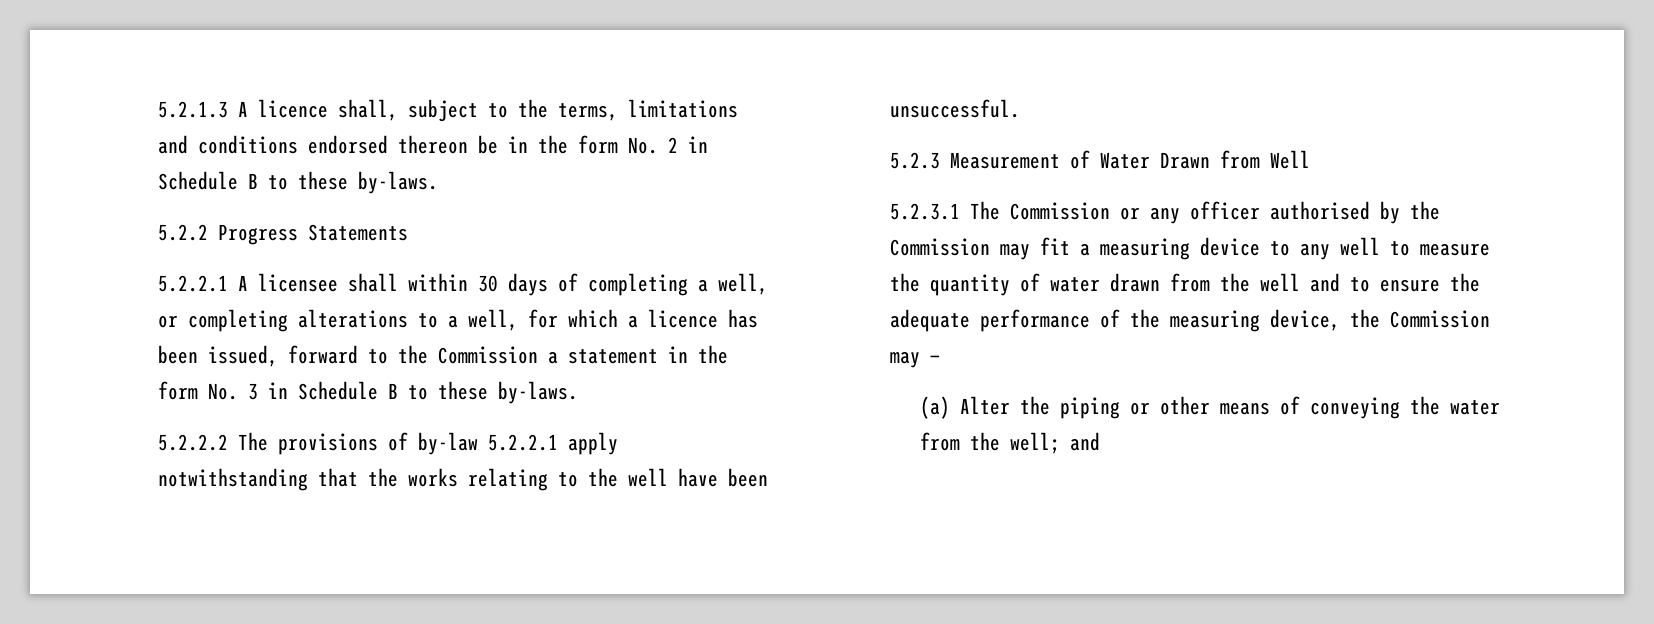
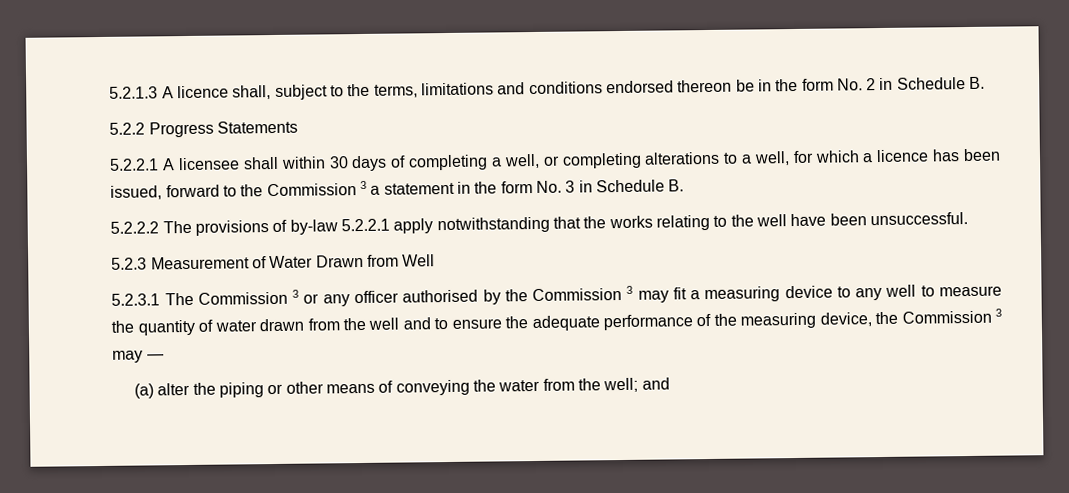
[248,171,439,194] B to these by-laws. -> [969,76,986,89] B.
(539, 355) none -> [360,180,368,190] 3
[388,381,579,404] B to these by-laws. -> [668,179,685,192] B.
(1111, 211) none -> [292,289,300,298] 3
(991, 247) none -> [626,285,634,294] 3
(1491, 319) none -> [994,308,1002,317] 3
[960,396,1011,415] Alter -> [157,382,191,396] alter

